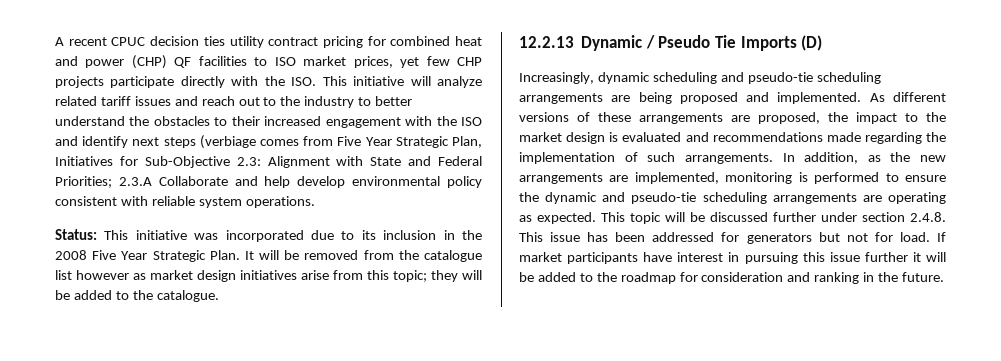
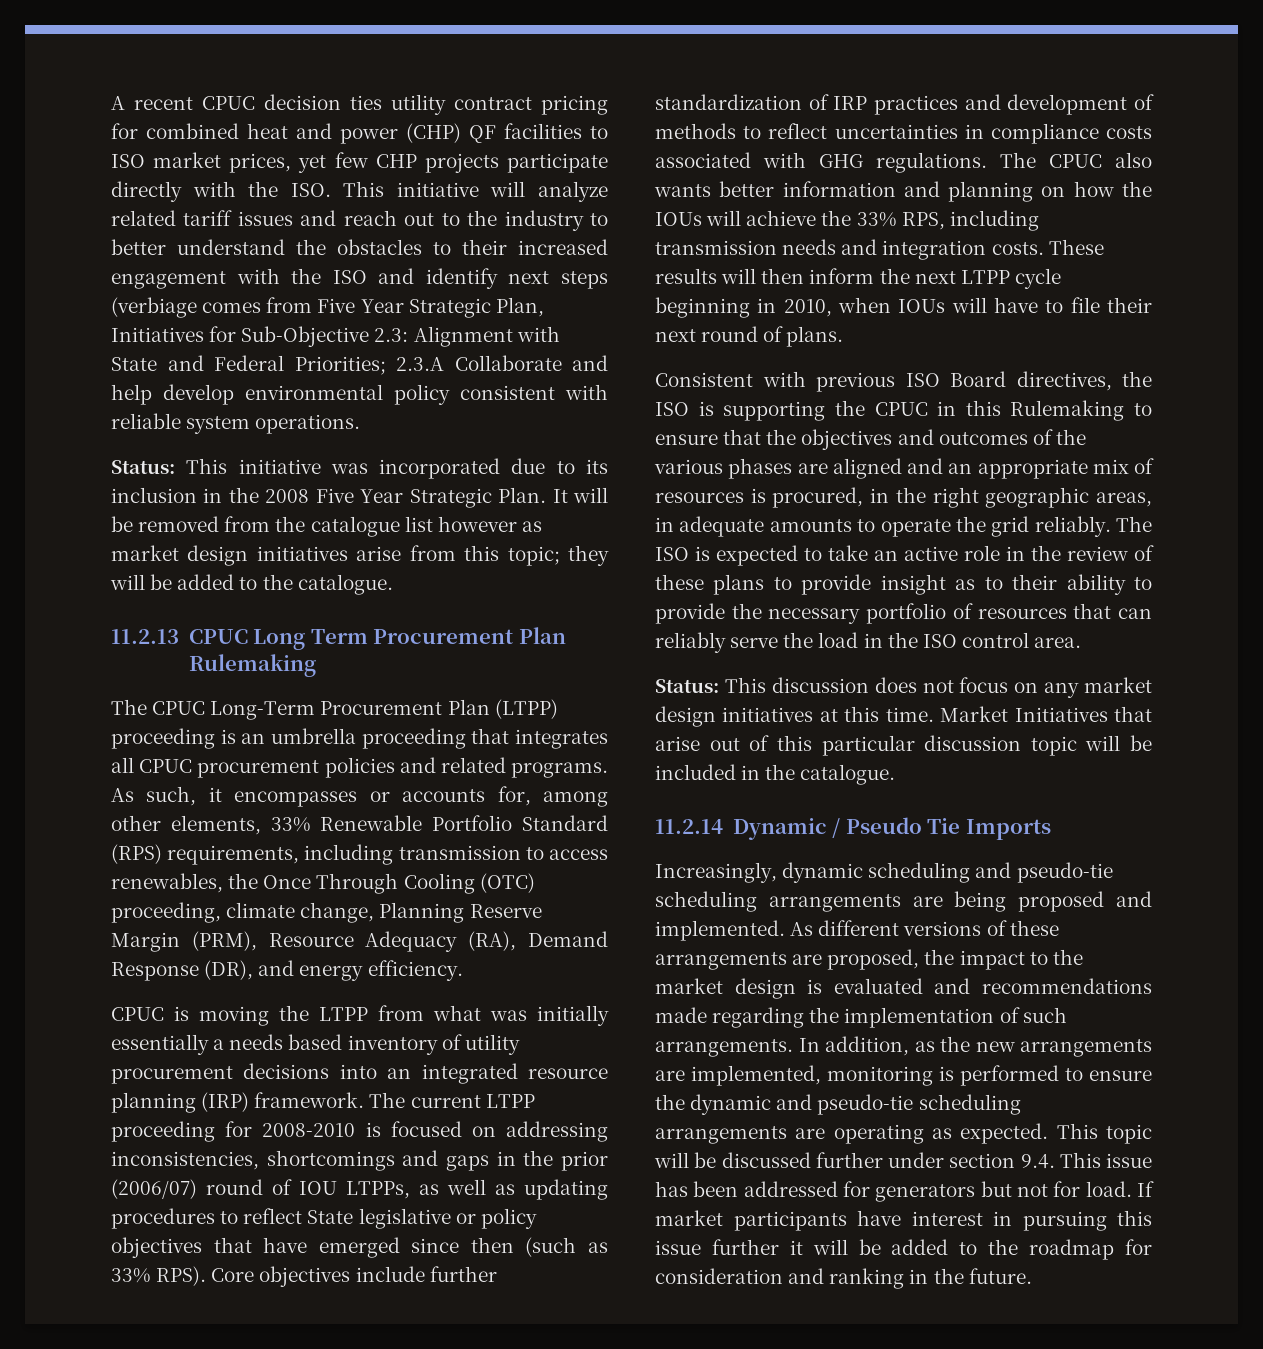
[519,36,574,48] 12.2.13 -> [111,627,566,650] [188,654,316,677] [111,699,558,720] [111,728,609,749] [111,757,608,778] [111,786,608,807] [111,815,608,835] [111,844,608,865] [111,873,535,894] [111,902,542,923] [111,931,608,952] [111,960,463,981] [111,1005,609,1026] [111,1034,520,1055] [111,1063,608,1084] [111,1092,535,1113] [111,1121,609,1142] [111,1150,608,1171] [111,1179,608,1200] [111,1208,537,1229] [111,1237,608,1258] [111,1266,497,1287] [655,94,1154,115] [655,123,1152,144] [655,152,1152,173] [654,181,1152,202] [655,210,1039,231] [655,239,1104,260] [655,268,1061,289] [655,297,1152,318] [655,326,844,347] [655,371,1152,392] [655,400,1152,421] [655,429,1086,450] [654,458,1154,479] [655,487,1152,508] [655,516,1152,537] [655,545,1154,566] [655,574,1152,595] [655,603,1152,624] [655,632,1082,653] [655,677,1152,698] [655,706,1152,727] [655,735,1152,756] [655,764,896,785] [655,819,723,834] 11.2.13 CPUC Long Term Procurement Plan Rulemaking // The CPUC Long-Term Procurement Plan (LTPP) proceeding is an umbrella proceeding that integrates all CPUC procurement policies and related programs. As such, it encompasses or accounts for, among other elements, 33% Renewable Portfolio Standard (RPS) requirements, including transmission to access renewables, the Once Through Cooling (OTC) proceeding, climate change, Planning Reserve Margin (PRM), Resource Adequacy (RA), Demand Response (DR), and energy efficiency. // CPUC is moving the LTPP from what was initially essentially a needs based inventory of utility procurement decisions into an integrated resource planning (IRP) framework. The current LTPP proceeding for 2008-2010 is focused on addressing inconsistencies, shortcomings and gaps in the prior (2006/07) round of IOU LTPPs, as well as updating procedures to reflect State legislative or policy objectives that have emerged since then (such as 33% RPS). Core objectives include further standardization of IRP practices and development of methods to reflect uncertainties in compliance costs associated with GHG regulations. The CPUC also wants better information and planning on how the IOUs will achieve the 33% RPS, including transmission needs and integration costs. These results will then inform the next LTPP cycle beginning in 2010, when IOUs will have to file their next round of plans. // Consistent with previous ISO Board directives, the ISO is supporting the CPUC in this Rulemaking to ensure that the objectives and outcomes of the various phases are aligned and an appropriate mix of resources is procured, in the right geographic areas, in adequate amounts to operate the grid reliably. The ISO is expected to take an active role in the review of these plans to provide insight as to their ability to provide the necessary portfolio of resources that can reliably serve the load in the ISO control area. // Status: This discussion does not focus on any market design initiatives at this time. Market Initiatives that arise out of this particular discussion topic will be included in the catalogue. // 11.2.14
[801,35,823,51] (D) -> (1051, 829) none
[910,212,946,222] 2.4.8. -> [1020,1154,1055,1169] 9.4.

